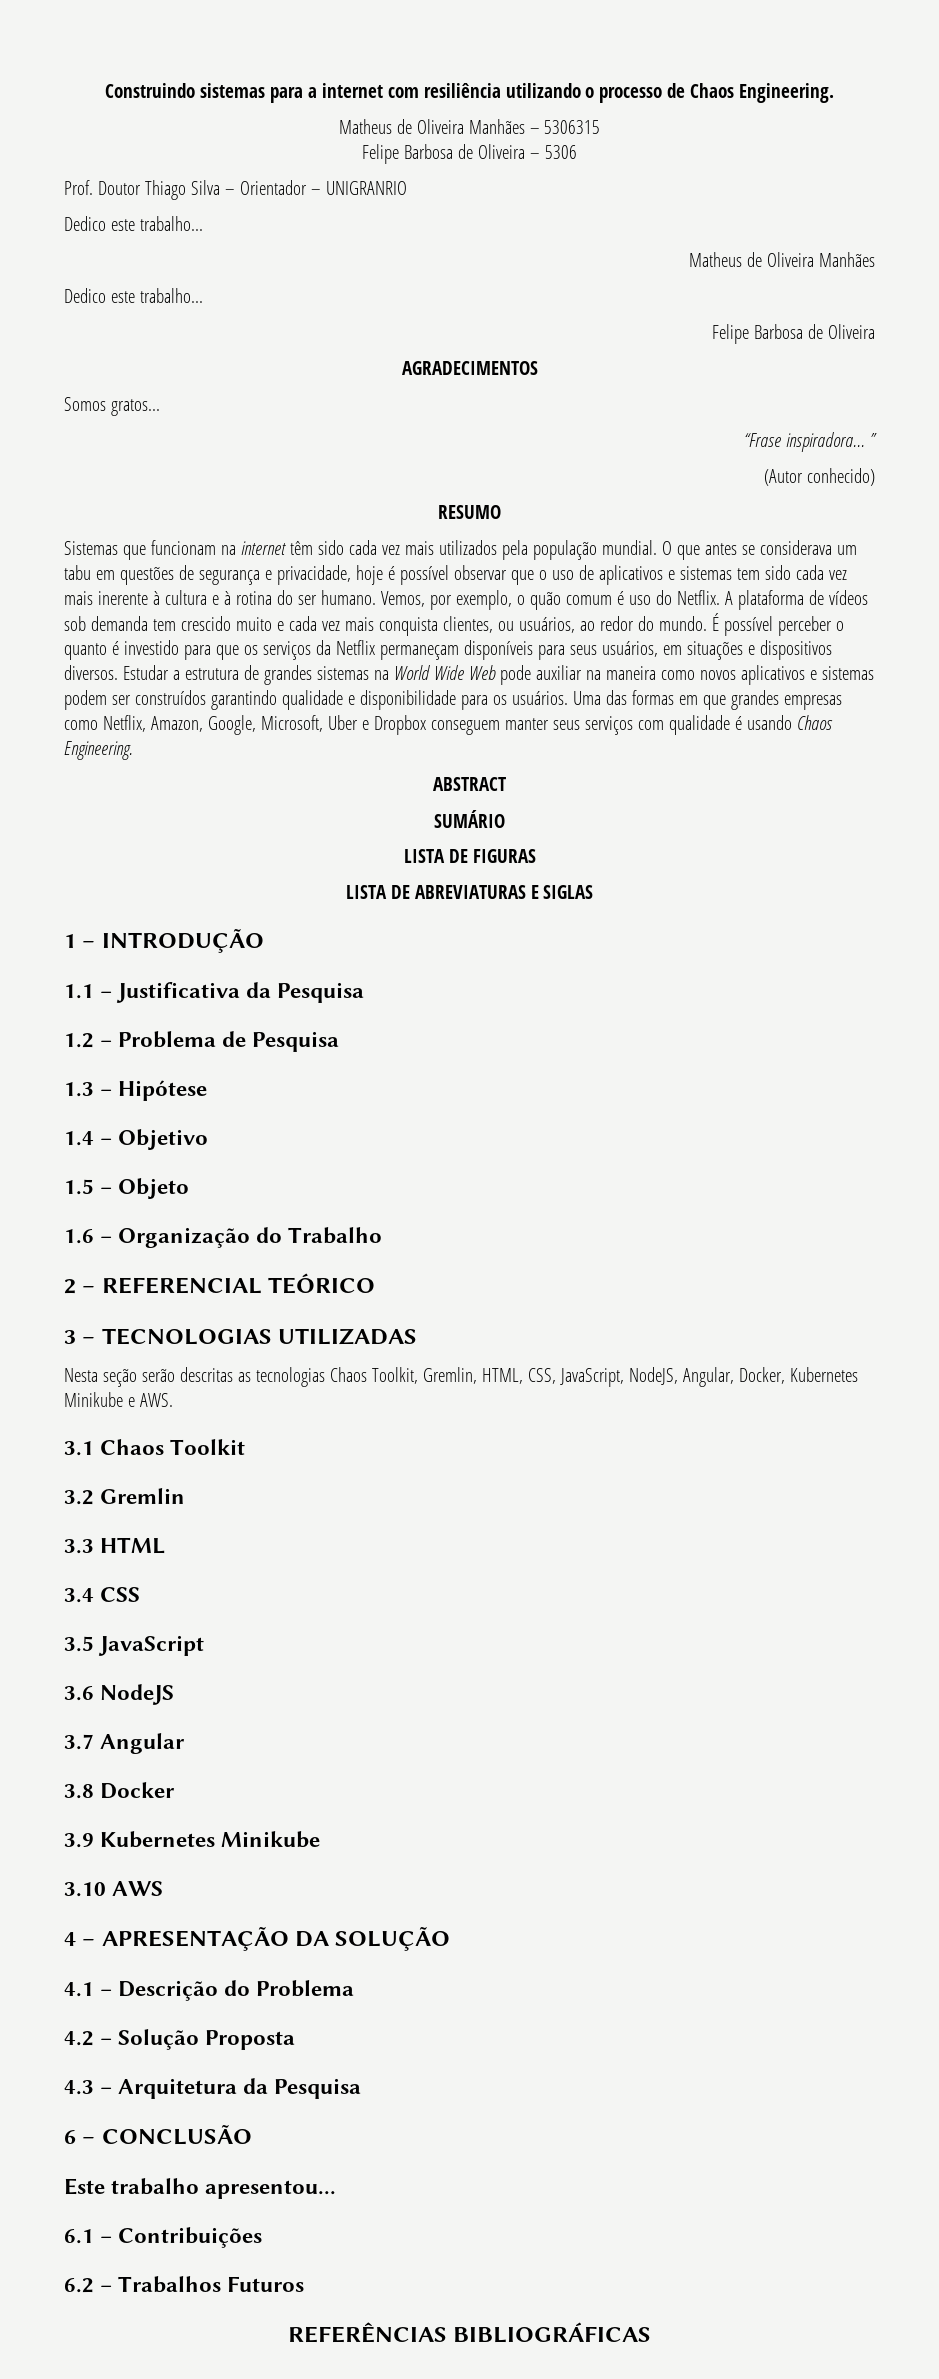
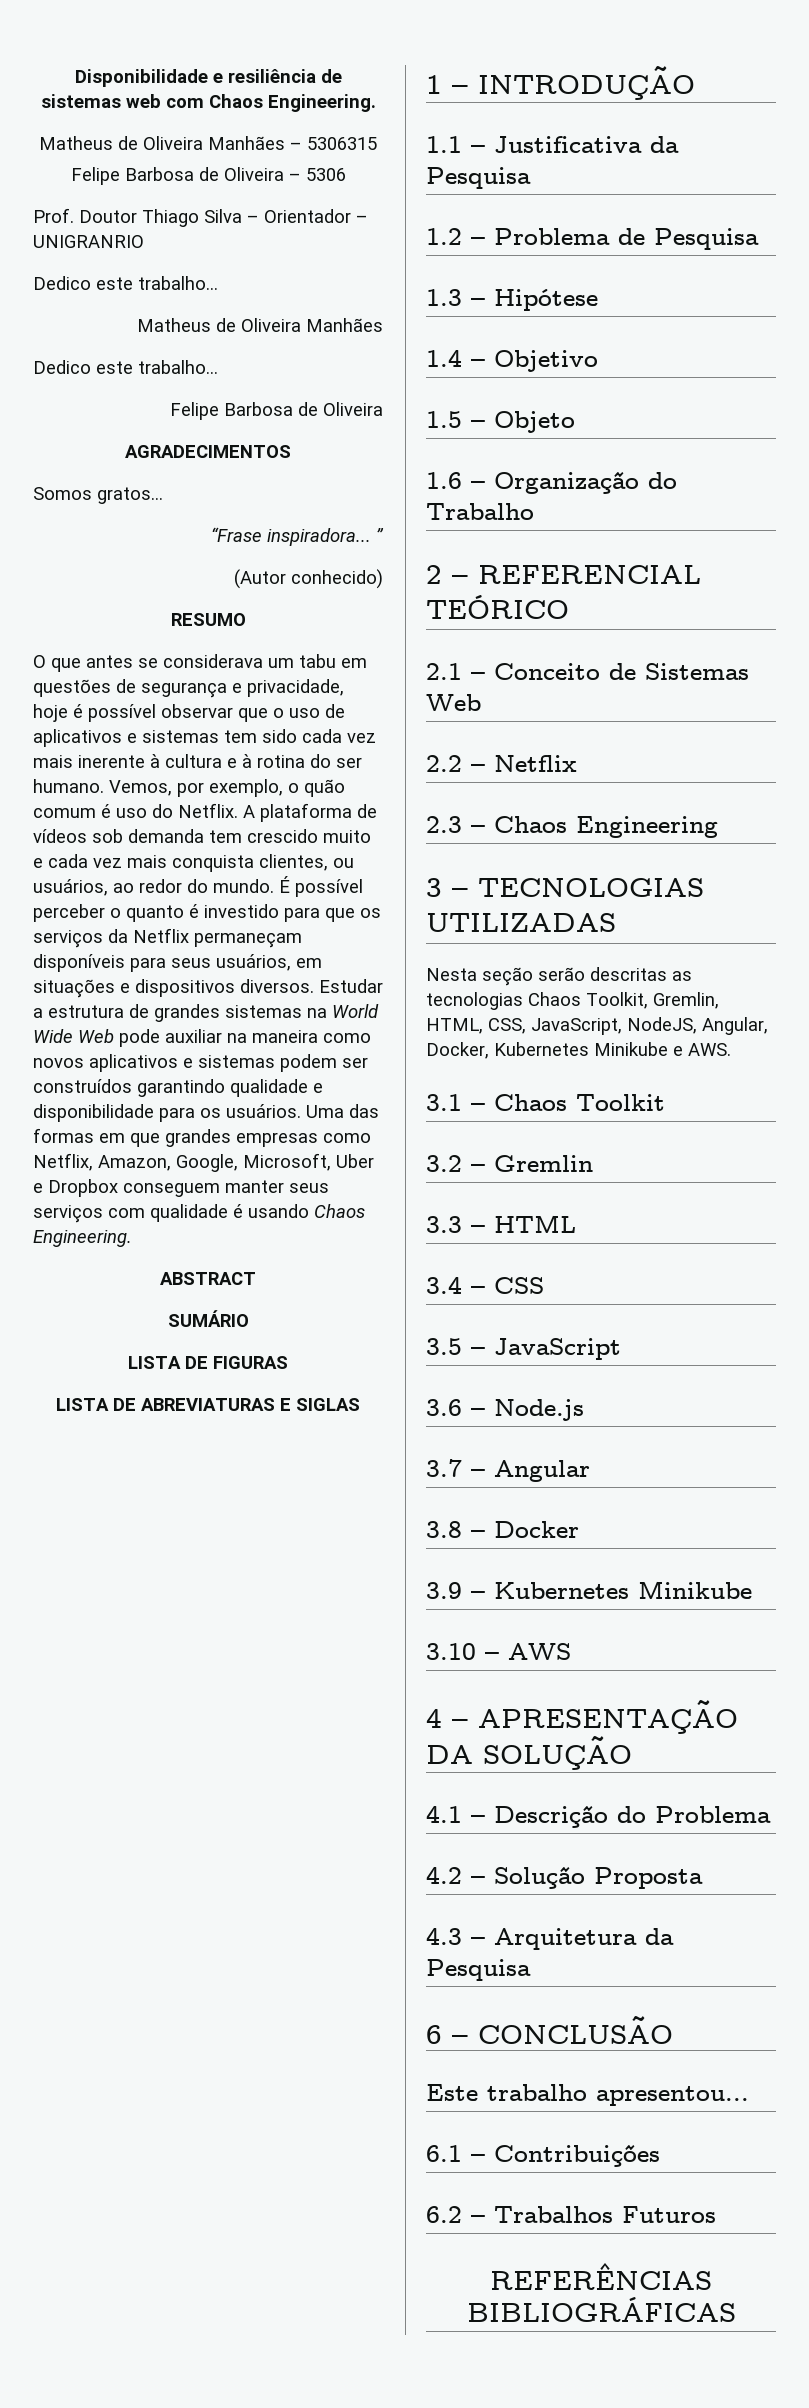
[104,83,686,103] Construindo sistemas para a internet com resiliência utilizando o processo de -> [74,69,342,87] [40,94,204,108] Disponibilidade e resiliência de sistemas web com
[64,540,657,560] Sistemas que funcionam na internet têm sido cada vez mais utilizados pela população mundial. -> (246, 619) none
(376, 1283) none -> [426,663,749,680] [426,694,481,711] [426,755,577,772] [426,816,718,838] // 2.1 – Conceito de Sistemas Web // 2.2 – Netflix // 2.3 – Chaos Engineering
(94, 1448) none -> [471,1103,485,1111] –
(94, 1497) none -> [471,1164,485,1172] –
(94, 1546) none -> [471,1225,485,1233] –
(94, 1595) none -> [471,1286,485,1294] –
(94, 1644) none -> [471,1347,485,1355] –
[100,1684,175,1705] NodeJS -> [471,1399,584,1421] – Node.js
(94, 1742) none -> [471,1469,485,1477] –
(94, 1791) none -> [471,1530,485,1538] –
(94, 1840) none -> [471,1591,485,1599] –
(106, 1889) none -> [485,1652,499,1660] –

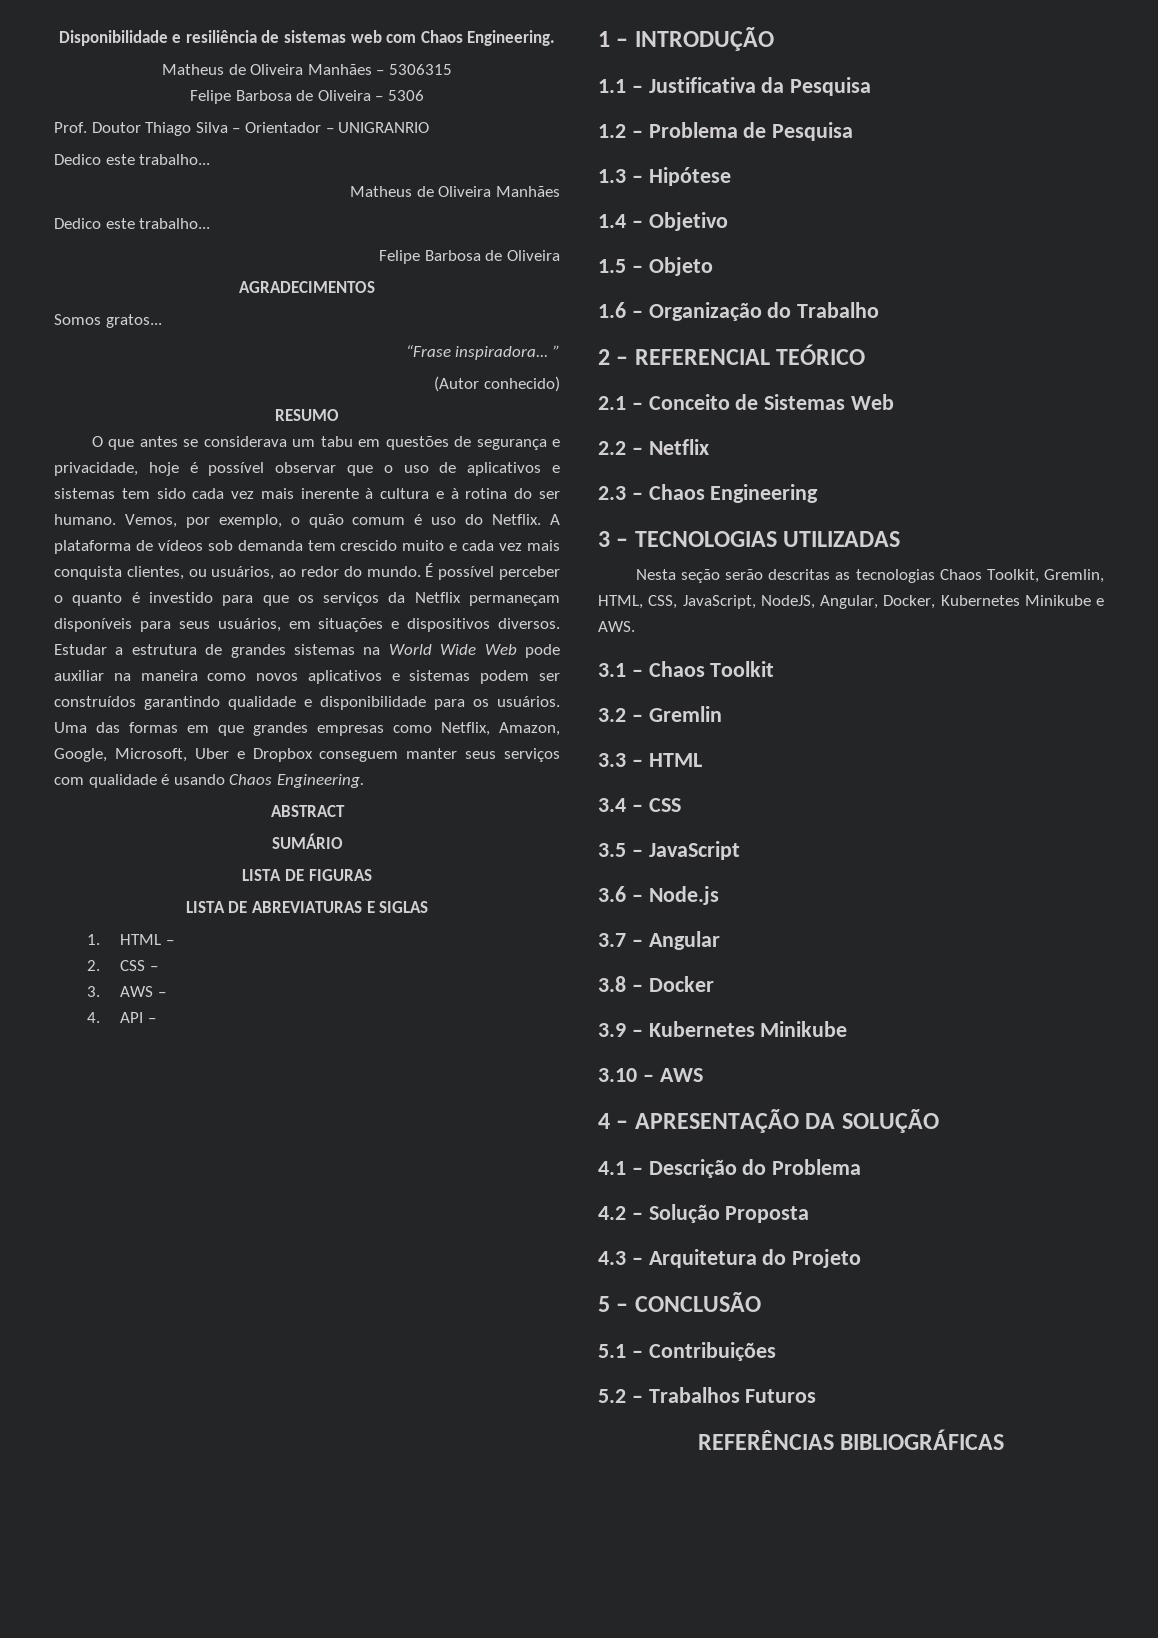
(360, 1404) none -> [87,934,174,945] [87,960,158,971] [87,986,166,997] [87,1012,156,1023] // 1. HTML – // 2. CSS – // 3. AWS – // 4. API –
[645,1928,674,1945] [426,1959,531,1981] [426,2025,442,2044] da Pesquisa // 6 -> [762,1249,862,1268] [598,1296,610,1312] do Projeto // 5
[426,2084,749,2106] [426,2145,462,2162] Este trabalho apresentou... // 6.1 -> [598,1344,626,1358] 5.1
[426,2206,462,2223] 6.2 -> [598,1389,626,1403] 5.2

